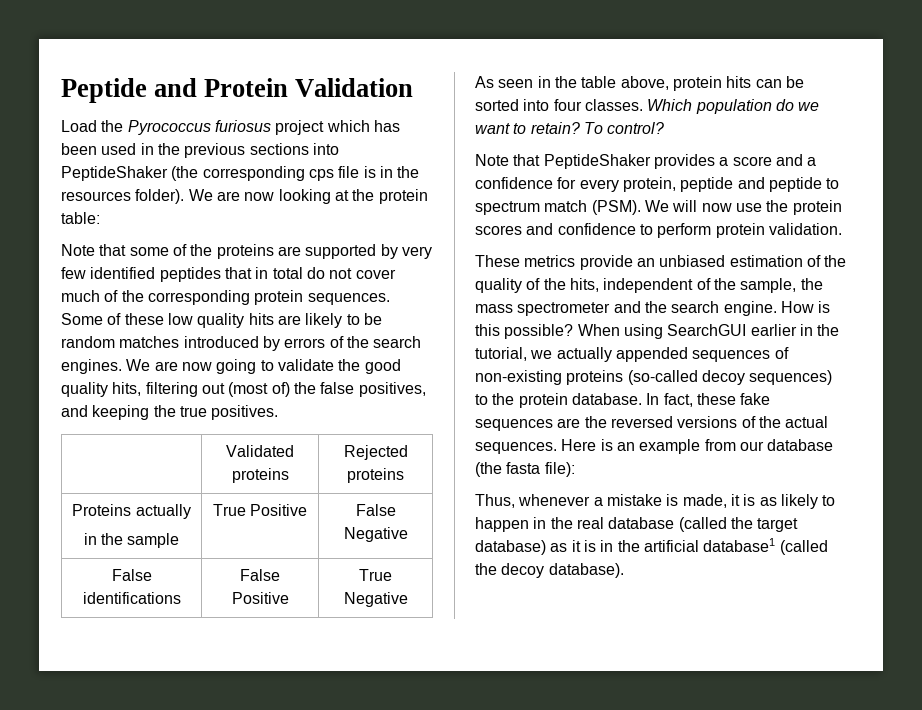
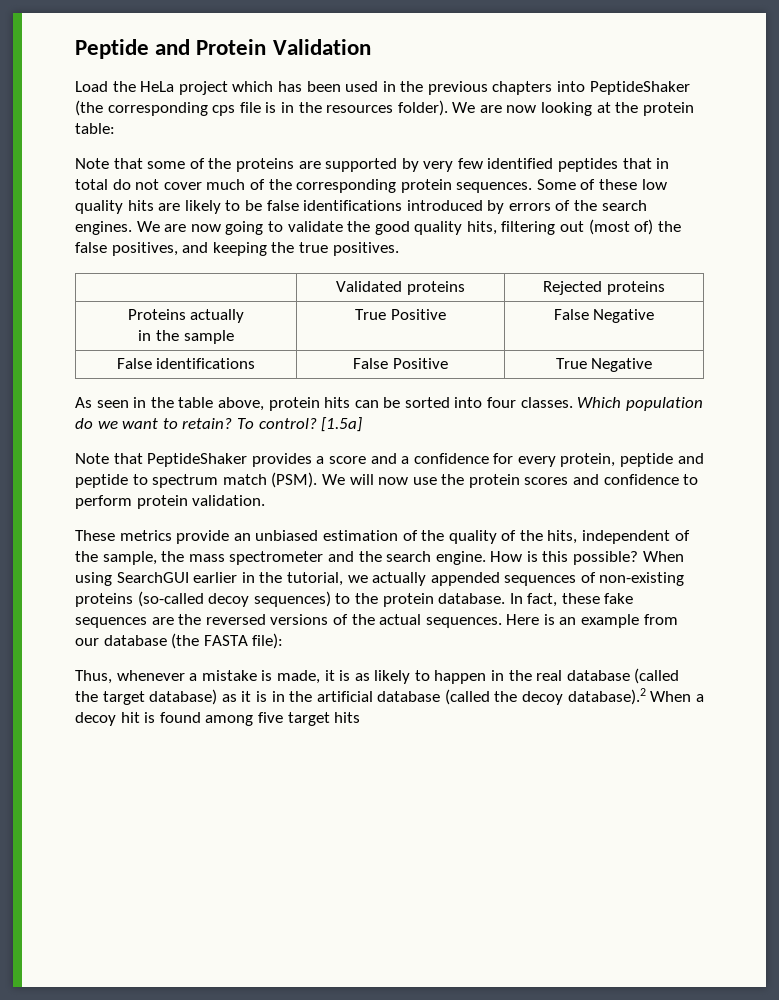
[127,120,271,135] Pyrococcus furiosus -> [140,81,175,92] HeLa
[249,143,309,155] sections -> [492,81,553,95] chapters
[61,336,180,348] random matches -> [266,200,403,211] false identifications
(665, 128) none -> [321,417,363,432] [1.5a]
[506,462,541,474] fasta -> [203,635,248,646] FASTA
[703,538,776,552] database1 -> [377,691,441,702] database
[548,563,624,578] database). -> [567,688,704,705] [75,712,361,726] database).2 When a decoy hit is found among five target hits

